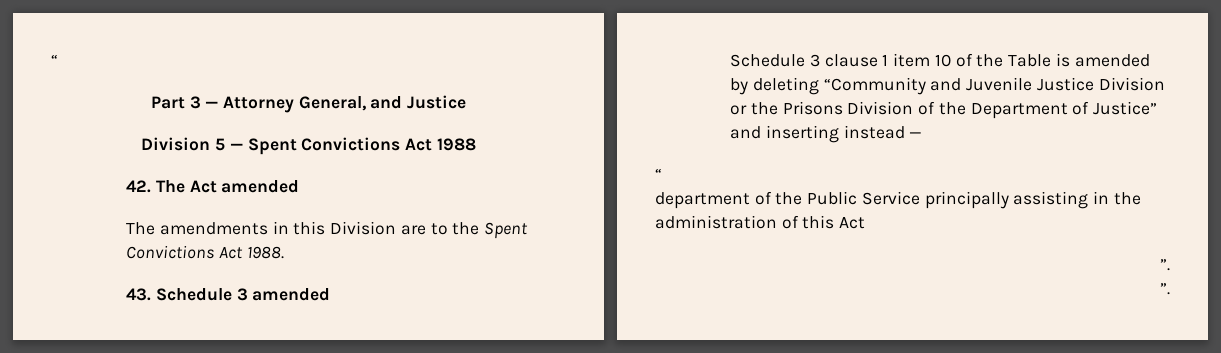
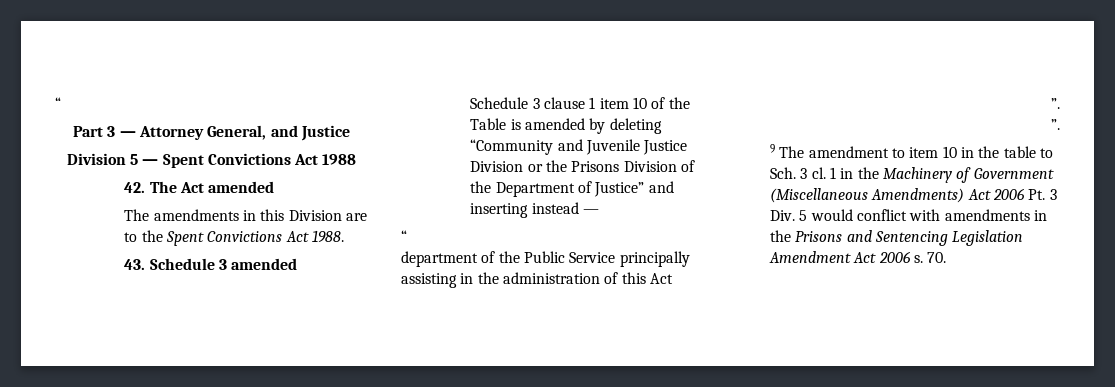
(1170, 289) none -> [770,144,1053,158] [770,167,1054,183] [770,188,1057,203] [770,209,1048,221] [770,230,1024,246] [769,251,947,263] // 9 The amendment to item 10 in the table to Sch. 3 cl. 1 in the Machinery of Government (Miscellaneous Amendments) Act 2006 Pt. 3 Div. 5 would conflict with amendments in the Prisons and Sentencing Legislation Amendment Act 2006 s. 70.

